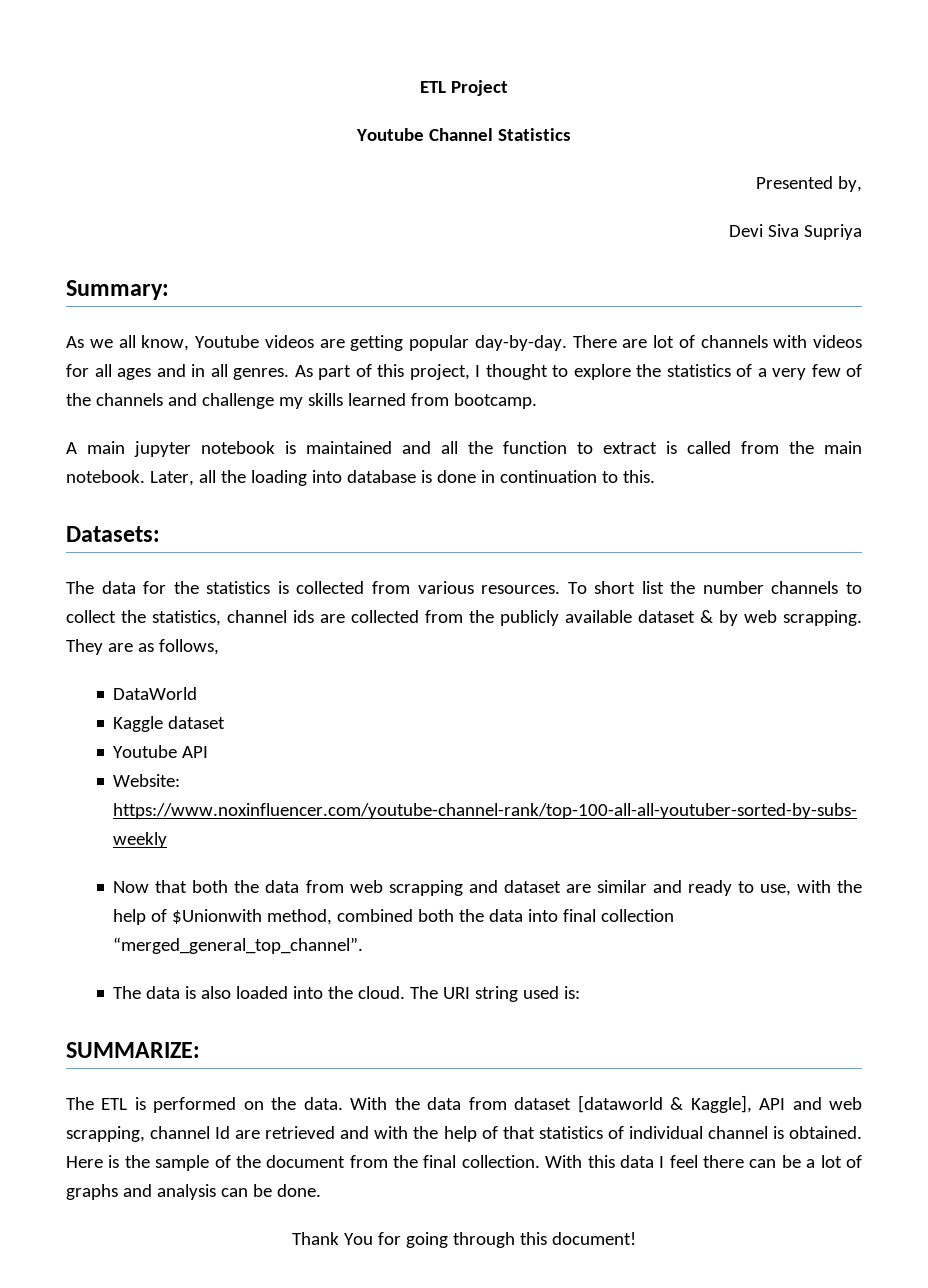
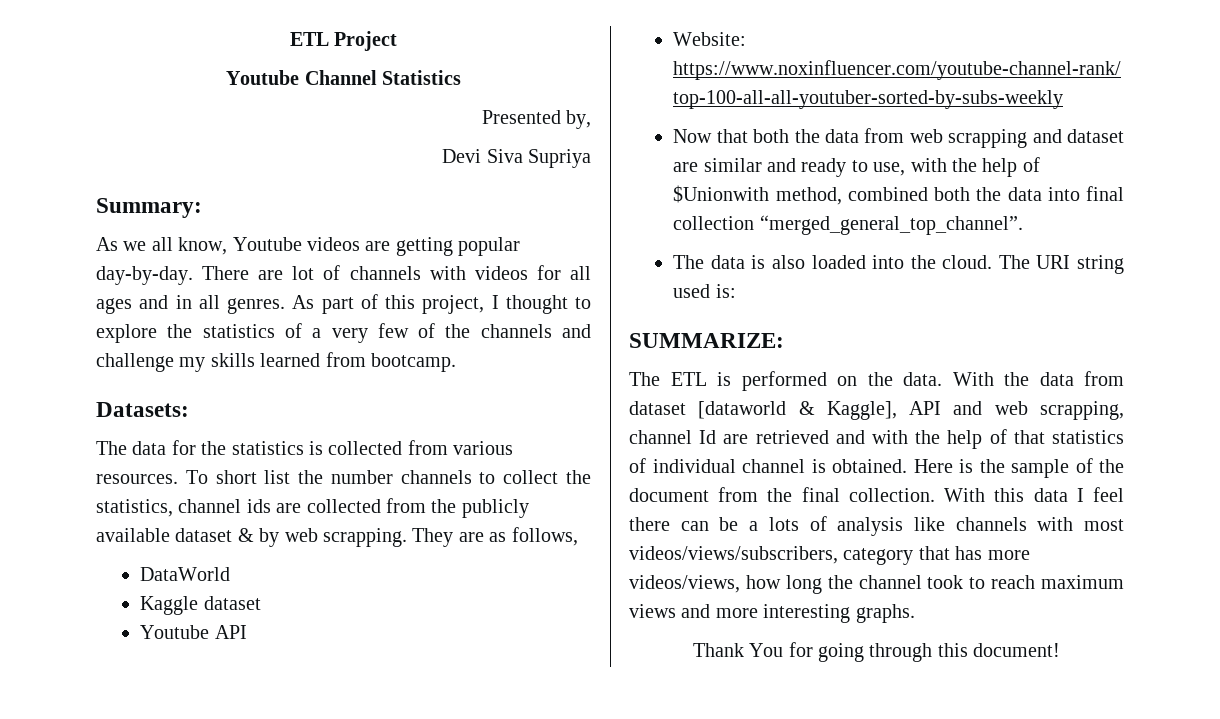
[66,441,862,457] [66,470,655,486] // A main jupyter notebook is maintained and all the function to extract is called from the main notebook. Later, all the loading into database is done in continuation to this. -> (456, 362) none
[820,1155,863,1168] [66,1184,321,1200] lot of graphs and analysis can be done. -> [768,516,1124,536] [629,546,1030,565] [629,575,1124,594] [629,604,915,623] lots of analysis like channels with most videos/views/subscribers, category that has more videos/views, how long the channel took to reach maximum views and more interesting graphs.

